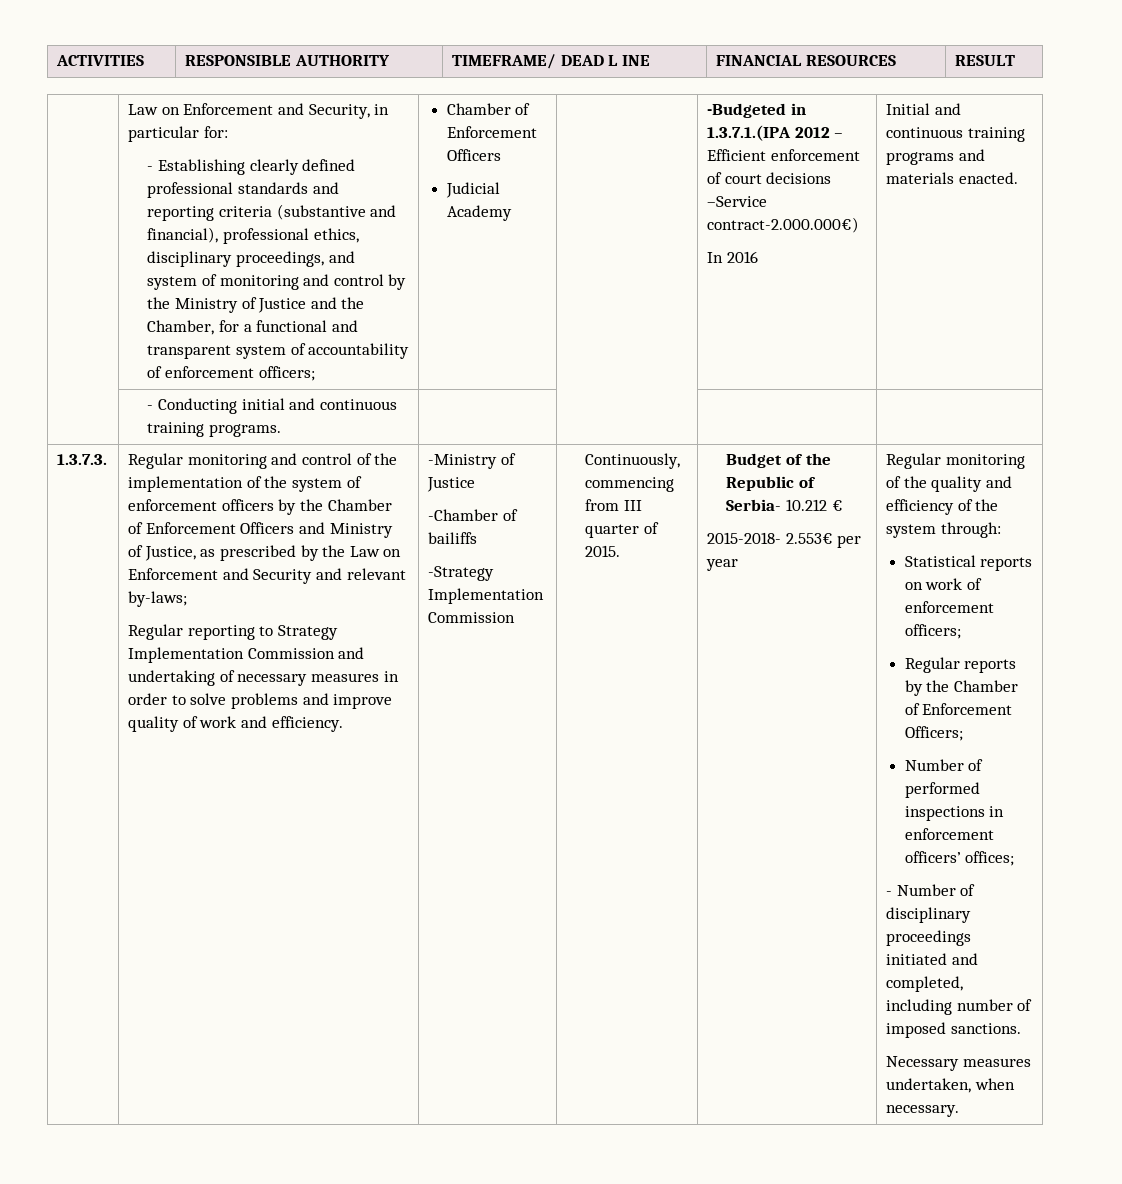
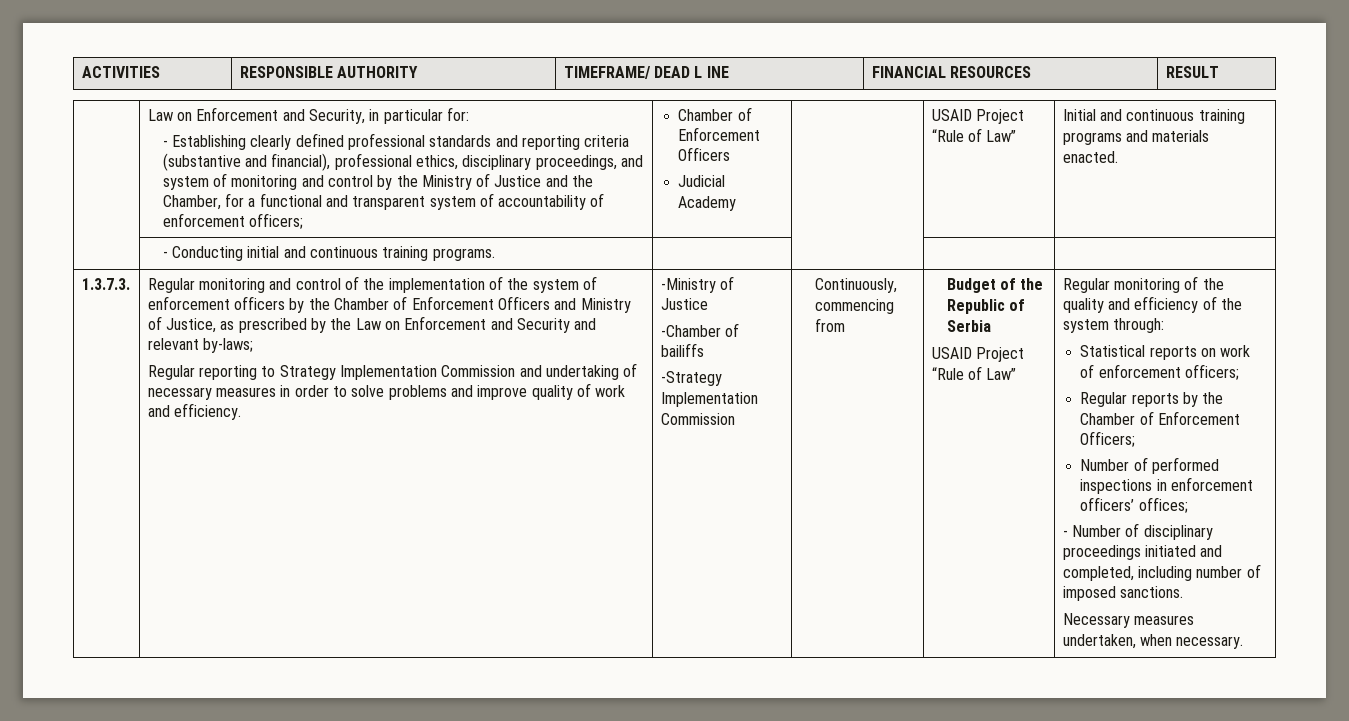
[707,103,806,118] [707,125,844,141] [707,149,860,161] [707,172,832,184] [707,196,768,207] [707,217,860,233] [707,251,758,263] -Budgeted in 1.3.7.1.(IPA 2012 – Efficient enforcement of court decisions –Service contract-2.000.000€) // In 2016 -> [931,109,1025,124] [931,128,1017,142] USAID Project “Rule of Law”
[624,500,643,511] [585,522,660,538] [585,545,621,557] III quarter of 2015. -> (845, 325) none
[726,499,843,511] [707,532,862,548] [706,559,739,571] Serbia- 10.212 € // 2015-2018- 2.553€ per year -> [946,320,991,332] [931,347,1025,362] [931,366,1017,380] Serbia // USAID Project “Rule of Law”

